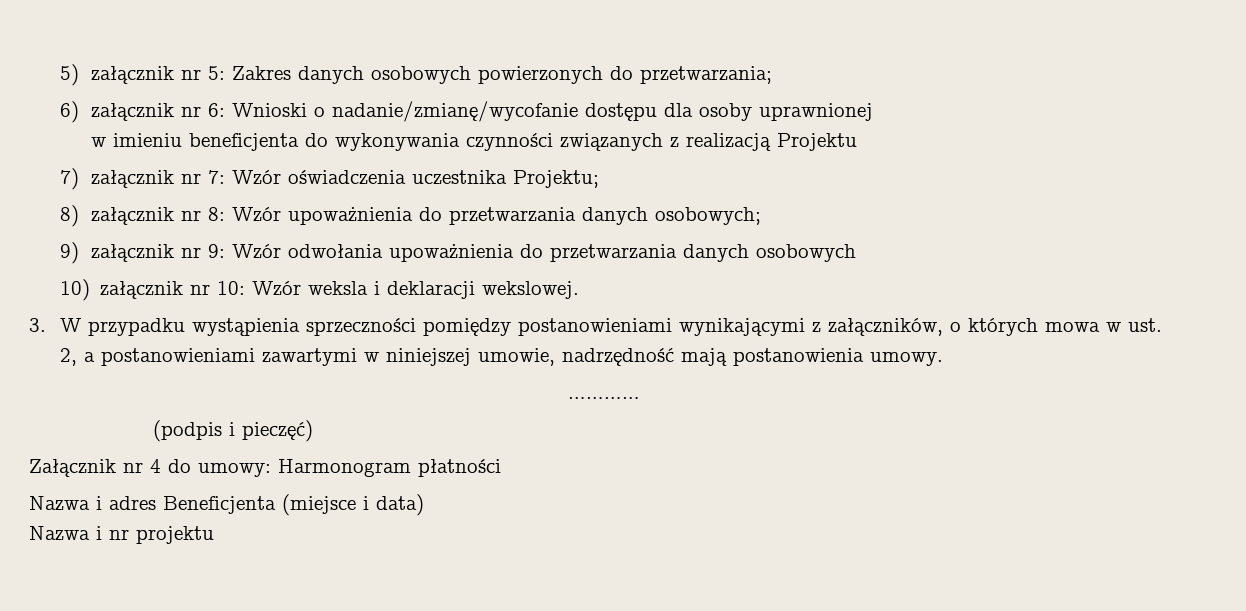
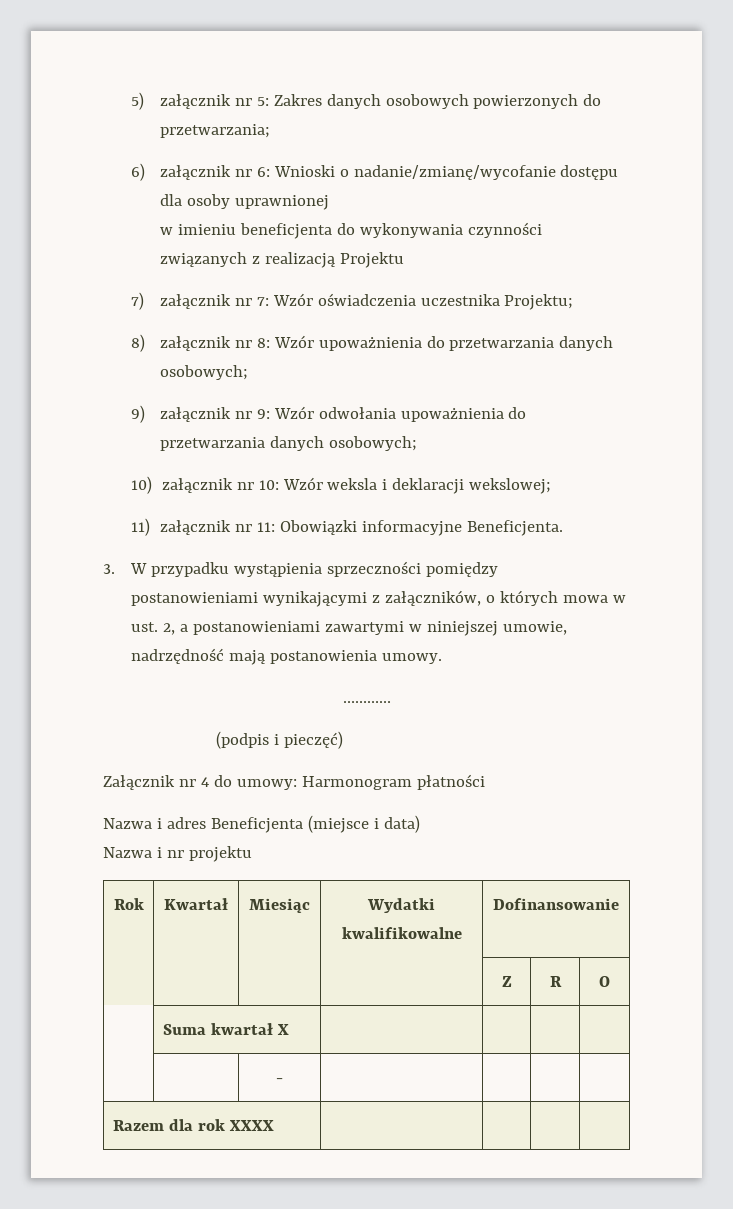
[755,244,856,262] osobowych -> [328,436,417,451] osobowych;
[482,281,580,299] wekslowej. -> [469,478,552,494] [131,518,563,536] wekslowej; // 11) załącznik nr 11: Obowiązki informacyjne Beneficjenta.
(214, 535) none -> [113,898,144,910] [164,898,228,910] [249,898,310,913] [367,898,435,913] [341,927,462,939] [493,898,619,910] [501,976,512,987] [549,976,562,987] [599,976,610,987] [162,1023,289,1035] [276,1078,283,1083] [112,1119,274,1131] // Rok | Kwartał | Miesiąc | Wydatki kwalifikowalne | Dofinansowanie // | | | | Z | R | O // | Suma kwartał X | | | | // | | - | | | | // Razem dla rok XXXX | | | |

